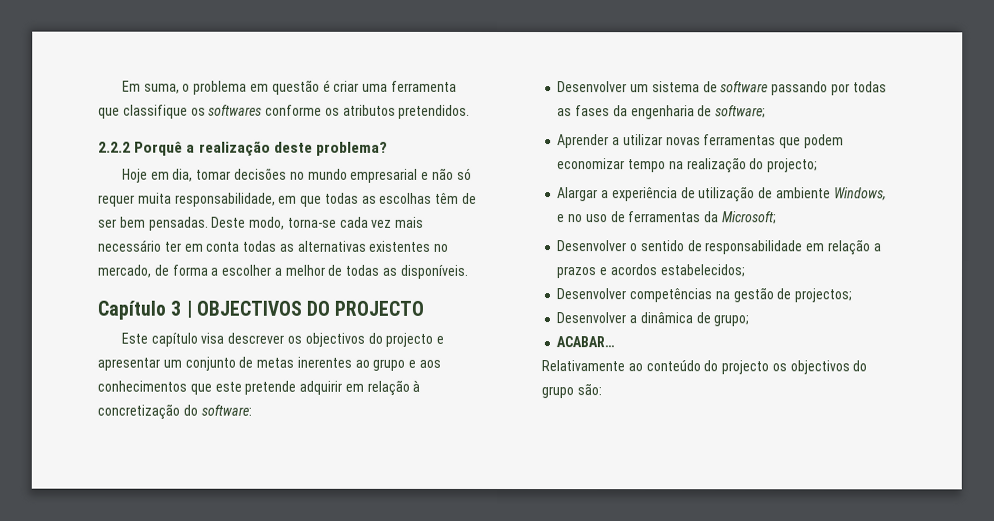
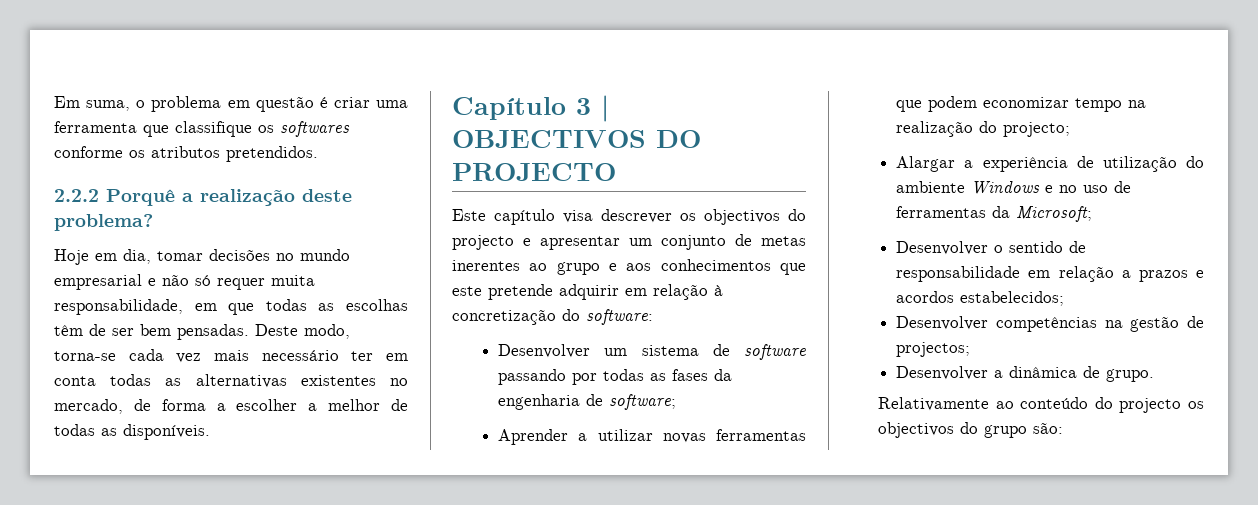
[758,187,887,201] de ambiente Windows, -> [1186,156,1204,168] [896,181,1041,194] do ambiente Windows
[713,314,750,327] [556,336,616,348] grupo; // ACABAR… -> [1106,369,1155,382] grupo.

